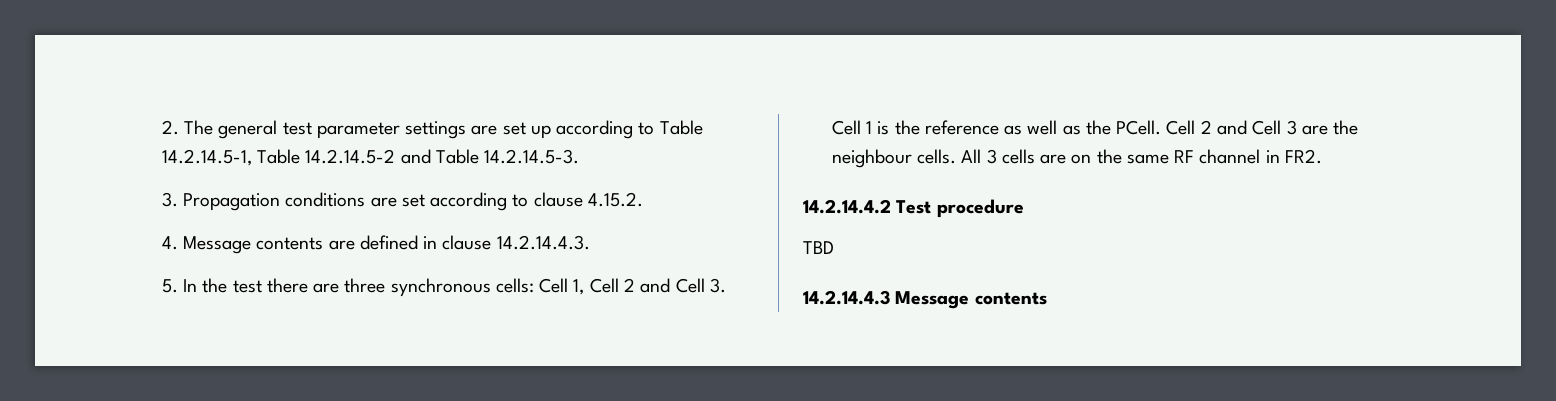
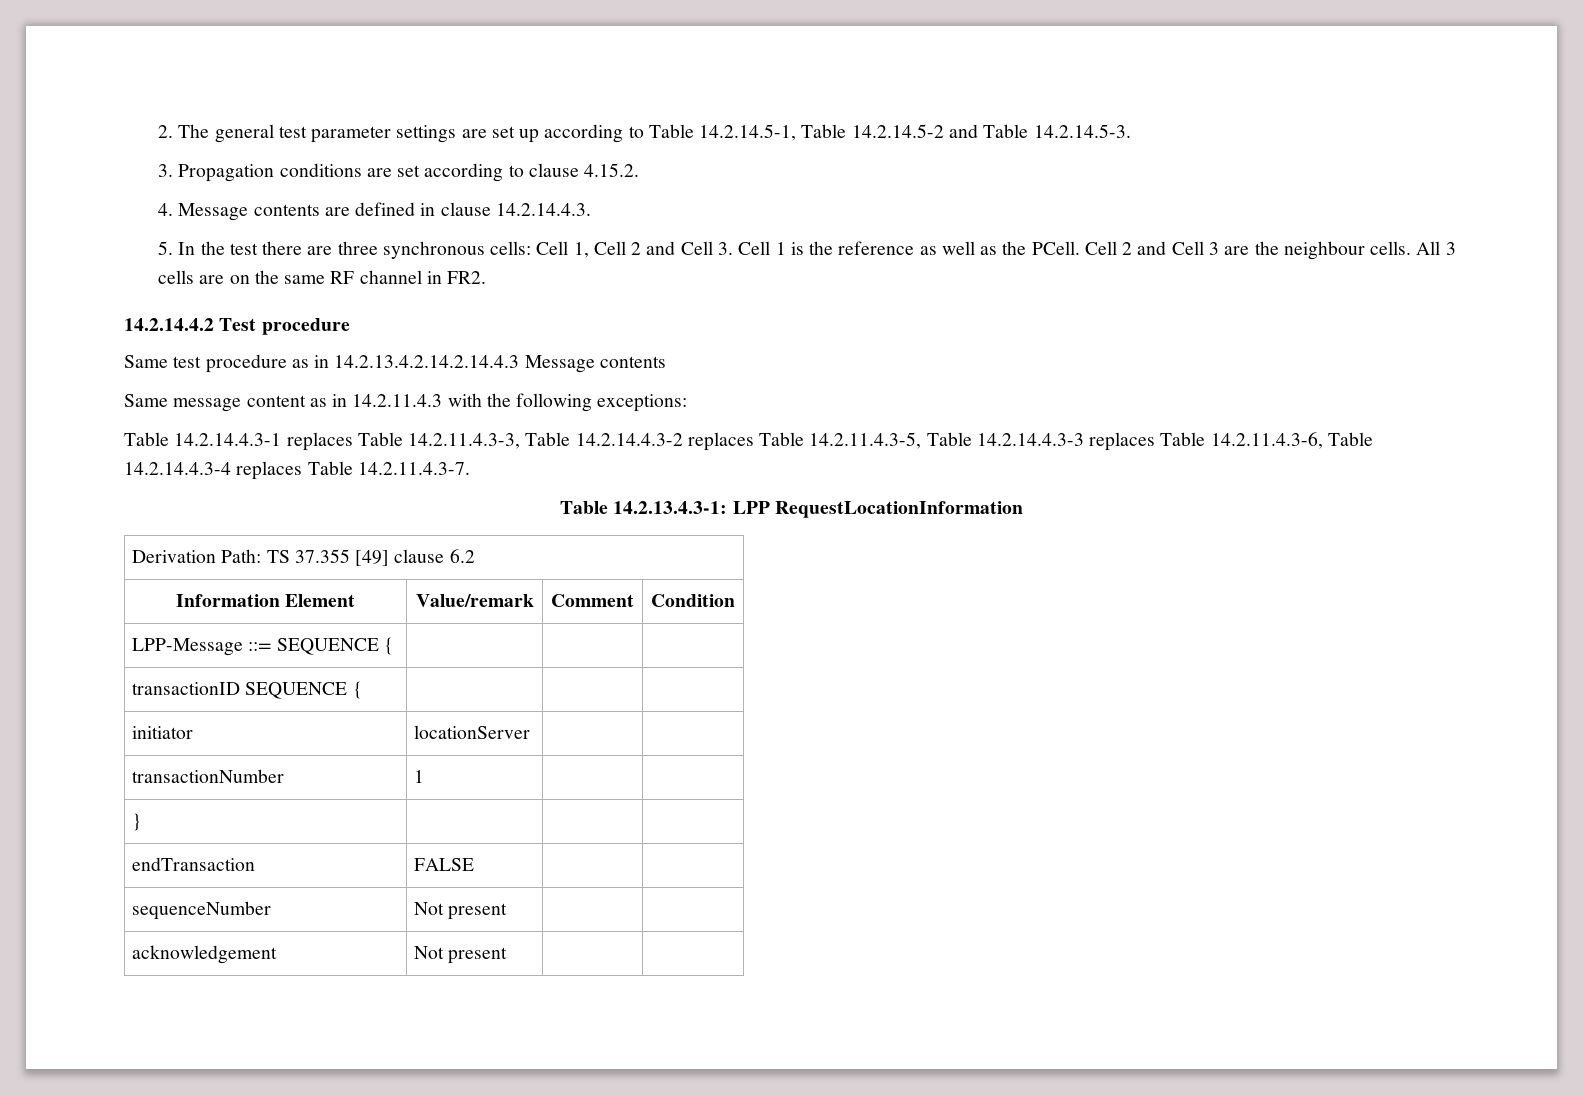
[803,241,834,254] [803,290,1047,309] TBD // 14.2.14.4.3 Message contents -> [124,354,666,373] [124,393,688,412] [124,432,1373,451] [124,461,470,480] [560,501,1023,518] [132,549,475,566] [175,594,356,607] [415,594,534,607] [551,594,634,607] [651,594,735,607] [132,637,393,656] [132,681,362,699] [132,726,194,739] [414,725,531,739] [132,769,285,783] [414,770,425,783] [132,813,142,831] [132,857,256,871] [414,858,475,871] [132,901,272,920] [414,902,508,920] [132,945,278,964] [414,946,508,964] Same test procedure as in 14.2.13.4.2.14.2.14.4.3 Message contents // Same message content as in 14.2.11.4.3 with the following exceptions: // Table 14.2.14.4.3-1 replaces Table 14.2.11.4.3-3, Table 14.2.14.4.3-2 replaces Table 14.2.11.4.3-5, Table 14.2.14.4.3-3 replaces Table 14.2.11.4.3-6, Table 14.2.14.4.3-4 replaces Table 14.2.11.4.3-7. // Table 14.2.13.4.3-1: LPP RequestLocationInformation // Derivation Path: TS 37.355 [49] clause 6.2 // Information Element | Value/remark | Comment | Condition // LPP-Message ::= SEQUENCE { | | | // transactionID SEQUENCE { | | | // initiator | locationServer | | // transactionNumber | 1 | | // } | | | // endTransaction | FALSE | | // sequenceNumber | Not present | | // acknowledgement | Not present | |

